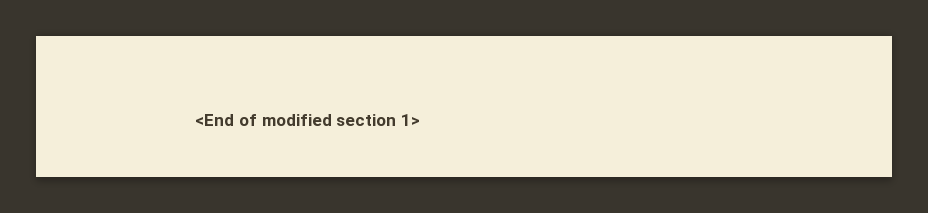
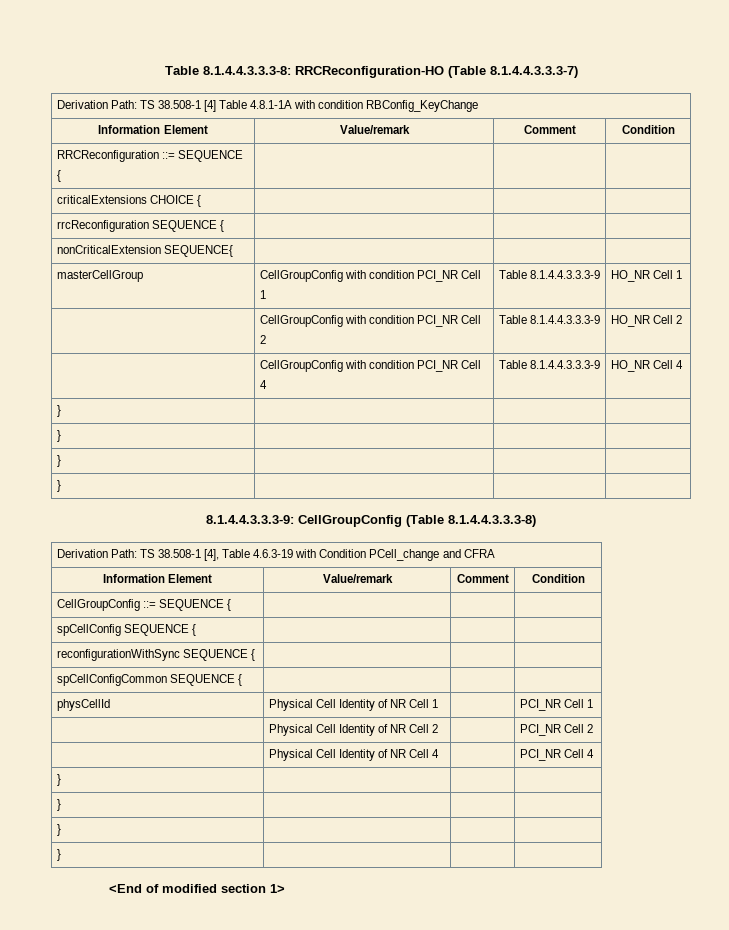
(195, 120) none -> [164,66,578,78] [56,100,479,112] [98,125,208,134] [339,125,410,134] [523,125,576,134] [621,125,675,134] [56,150,243,162] [56,170,61,182] [56,195,201,207] [56,220,224,232] [56,245,233,257] [56,270,143,282] [259,270,481,282] [259,290,266,299] [498,270,600,279] [610,270,682,282] [259,315,481,327] [259,335,266,344] [498,315,600,324] [610,315,682,327] [259,360,481,372] [259,380,267,389] [498,360,600,369] [610,360,683,372] [56,405,61,417] [56,430,61,442] [56,455,61,467] [56,480,61,492] [206,515,536,527] [56,549,495,561] [102,574,213,583] [322,574,393,583] [456,574,509,583] [531,574,585,583] [56,599,231,611] [56,624,196,636] [56,649,255,661] [56,674,242,686] [56,699,110,711] [268,699,439,711] [519,699,593,711] [268,724,439,736] [519,724,593,736] [268,749,440,761] [519,749,594,761] [56,774,61,786] [56,799,61,811] [56,824,61,836] [56,849,61,861] Table 8.1.4.4.3.3.3-8: RRCReconfiguration-HO (Table 8.1.4.4.3.3.3-7) // Derivation Path: TS 38.508-1 [4] Table 4.8.1-1A with condition RBConfig_KeyChange // Information Element | Value/remark | Comment | Condition // RRCReconfiguration ::= SEQUENCE { | | | // criticalExtensions CHOICE { | | | // rrcReconfiguration SEQUENCE { | | | // nonCriticalExtension SEQUENCE{ | | | // masterCellGroup | CellGroupConfig with condition PCI_NR Cell 1 | Table 8.1.4.4.3.3.3-9 | HO_NR Cell 1 // | CellGroupConfig with condition PCI_NR Cell 2 | Table 8.1.4.4.3.3.3-9 | HO_NR Cell 2 // | CellGroupConfig with condition PCI_NR Cell 4 | Table 8.1.4.4.3.3.3-9 | HO_NR Cell 4 // } | | | // } | | | // } | | | // } | | | // 8.1.4.4.3.3.3-9: CellGroupConfig (Table 8.1.4.4.3.3.3-8) // Derivation Path: TS 38.508-1 [4], Table 4.6.3-19 with Condition PCell_change and CFRA // Information Element | Value/remark | Comment | Condition // CellGroupConfig ::= SEQUENCE { | | | // spCellConfig SEQUENCE { | | | // reconfigurationWithSync SEQUENCE { | | | // spCellConfigCommon SEQUENCE { | | | // physCellId | Physical Cell Identity of NR Cell 1 | | PCI_NR Cell 1 // | Physical Cell Identity of NR Cell 2 | | PCI_NR Cell 2 // | Physical Cell Identity of NR Cell 4 | | PCI_NR Cell 4 // } | | | // } | | | // } | | | // } | | | //

